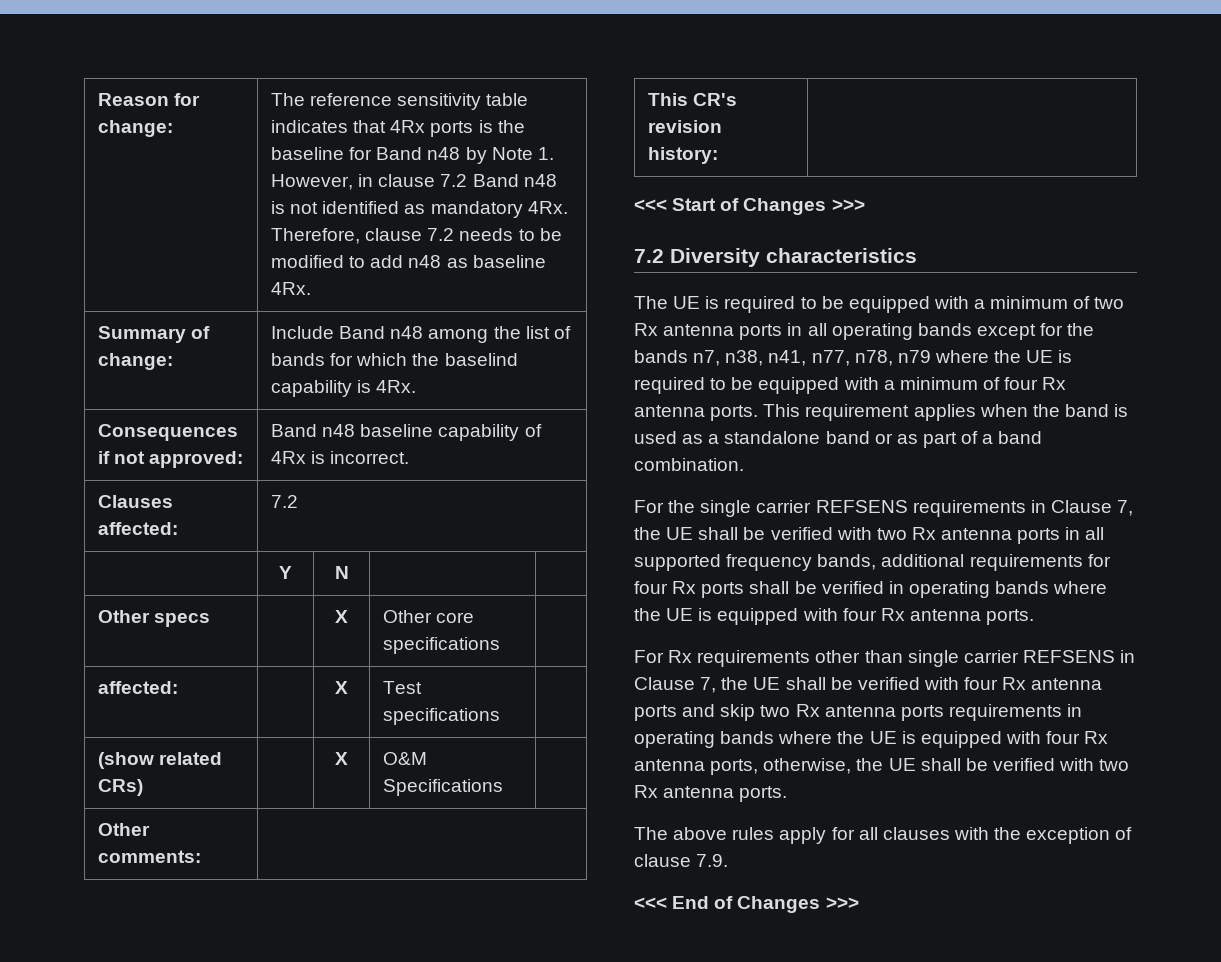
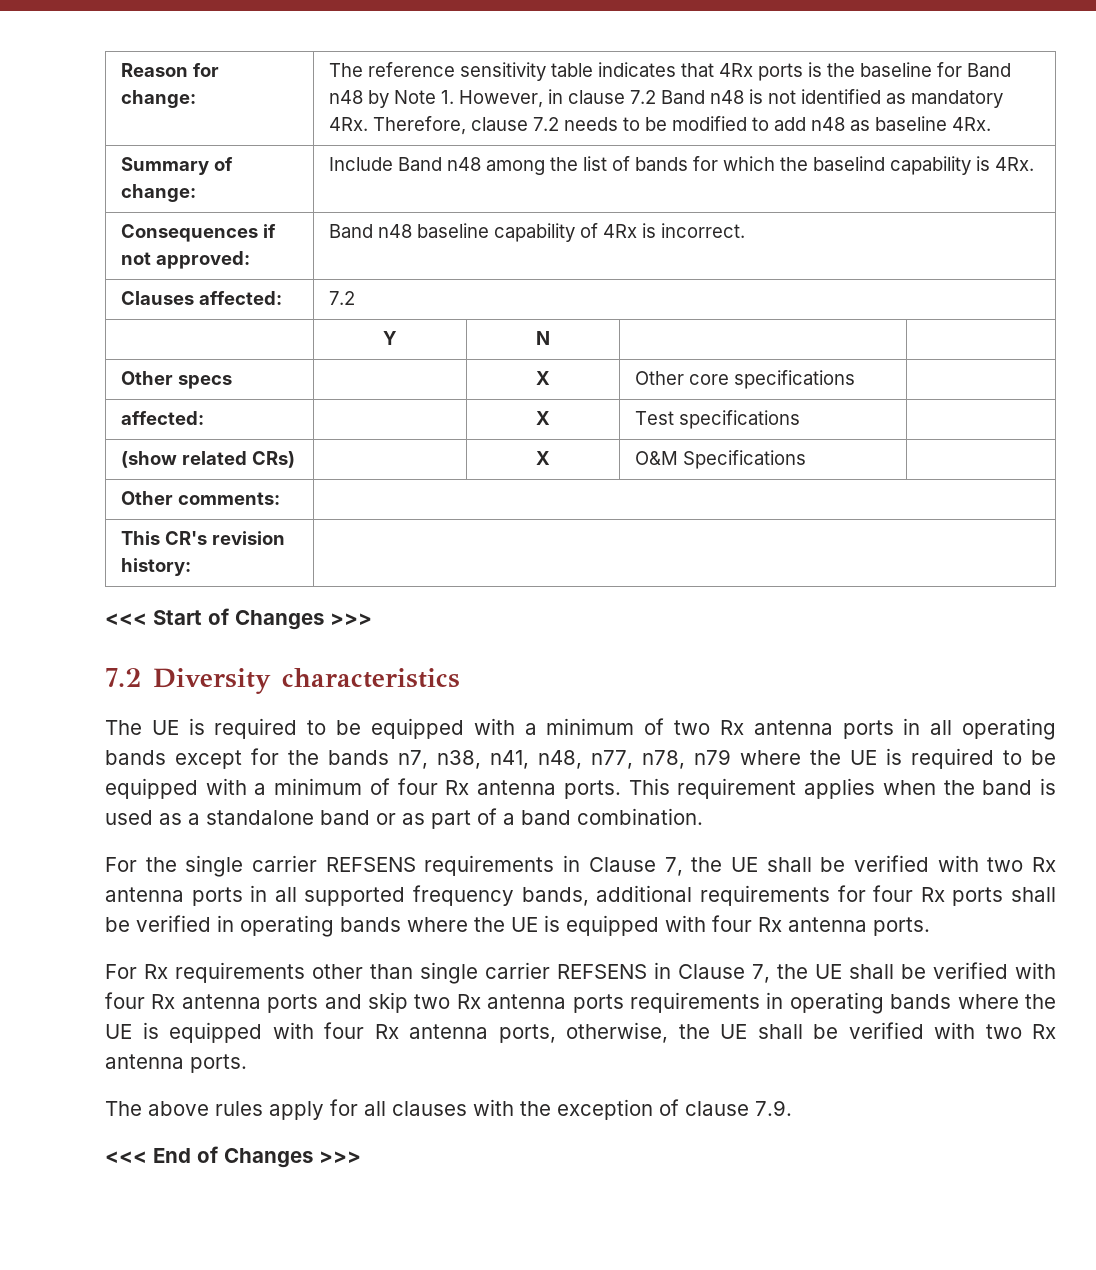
(807, 358) none -> [538,750,582,769] n48,

